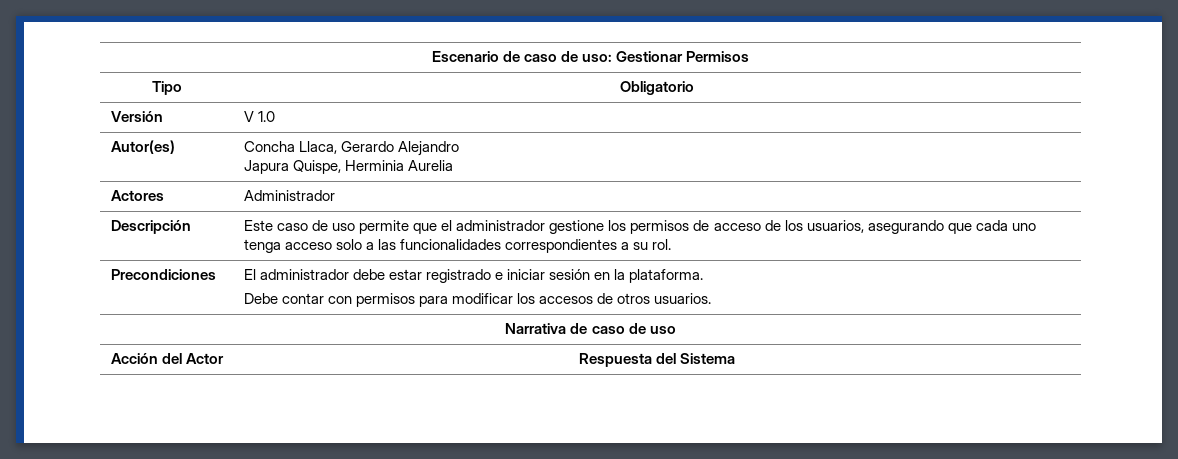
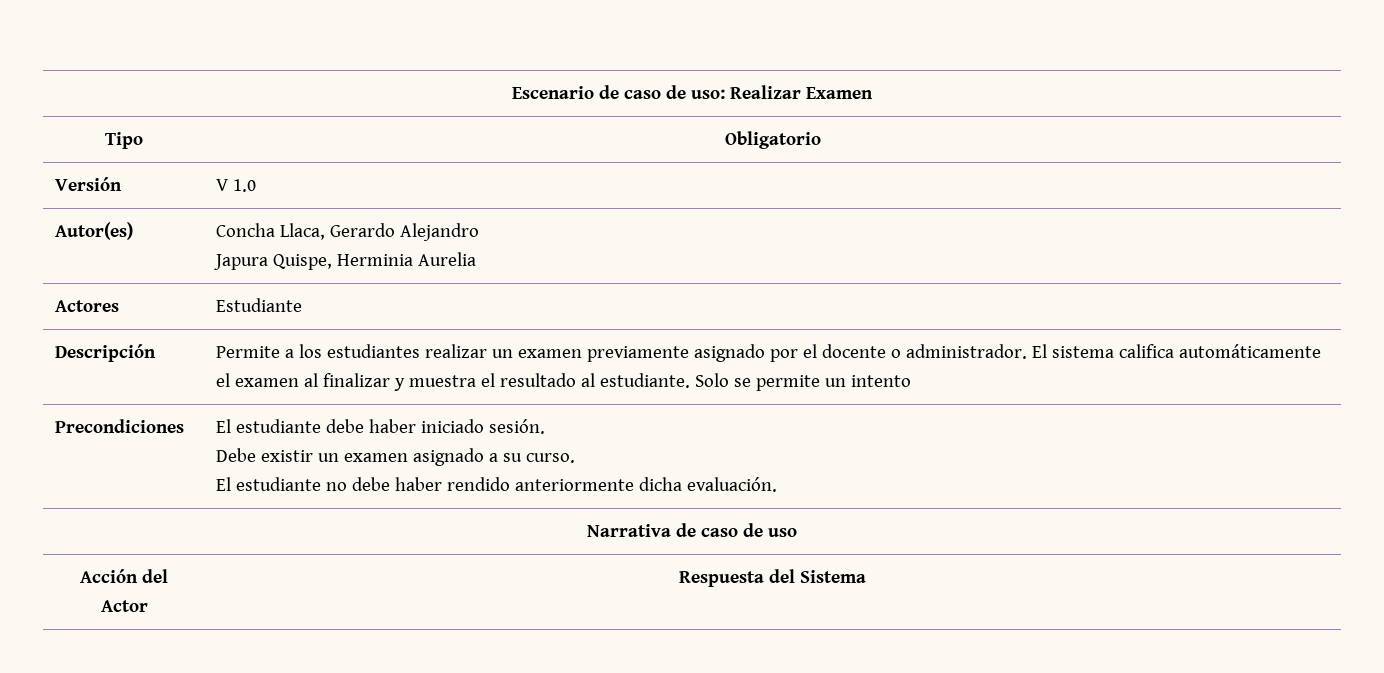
[616,51,750,62] Gestionar Permisos -> [729,85,873,99] Realizar Examen
[243,190,335,201] Administrador -> [215,298,302,312] Estudiante
[243,220,1036,234] [243,239,672,253] [110,269,216,280] [243,269,704,283] [243,293,712,307] Este caso de uso permite que el administrador gestione los permisos de acceso de los usuarios, asegurando que cada uno tenga acceso solo a las funcionalidades correspondientes a su rol. // Precondiciones | El administrador debe estar registrado e iniciar sesión en la plataforma. // Debe contar con permisos para modificar los accesos de otros usuarios. -> [215,344,1321,362] [215,373,911,391] [54,419,184,433] [215,419,545,434] [215,448,575,466] [215,477,777,492] Permite a los estudiantes realizar un examen previamente asignado por el docente o administrador. El sistema califica automáticamente el examen al finalizar y muestra el resultado al estudiante. Solo se permite un intento // Precondiciones | El estudiante debe haber iniciado sesión. // Debe existir un examen asignado a su curso. // El estudiante no debe haber rendido anteriormente dicha evaluación.

